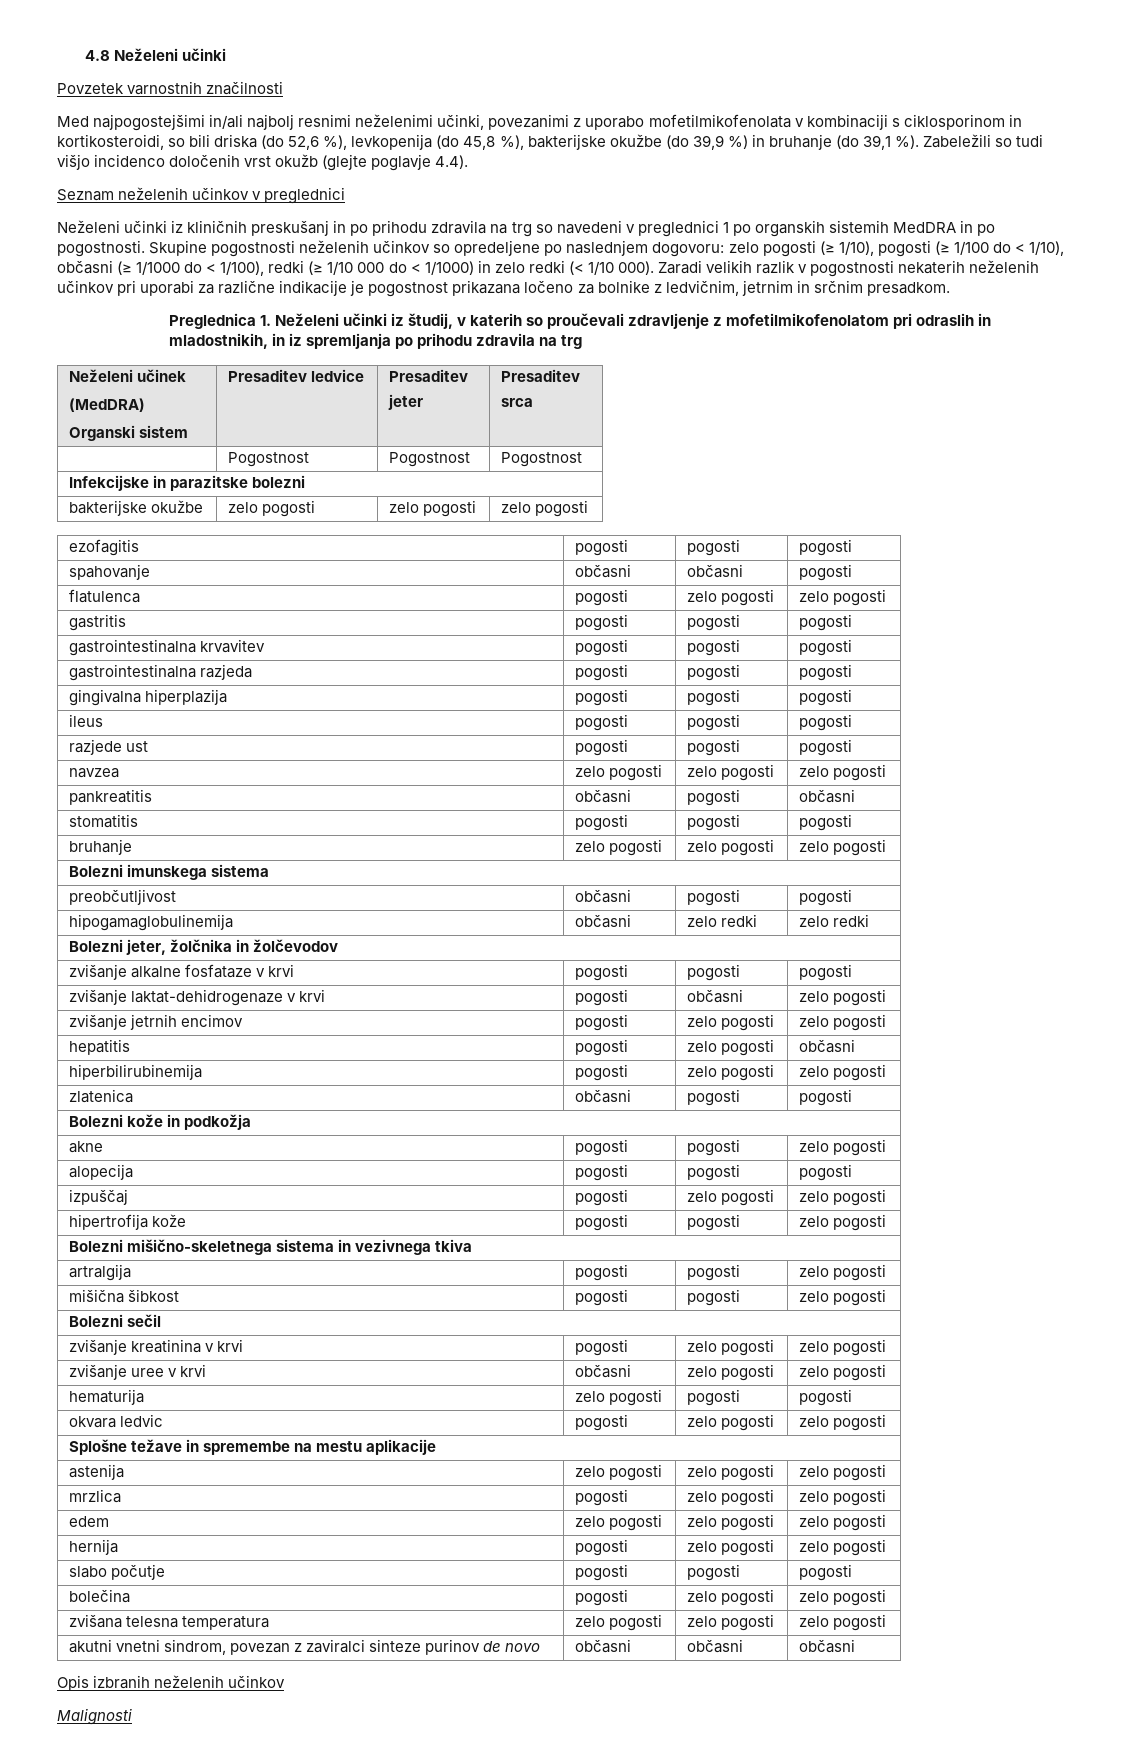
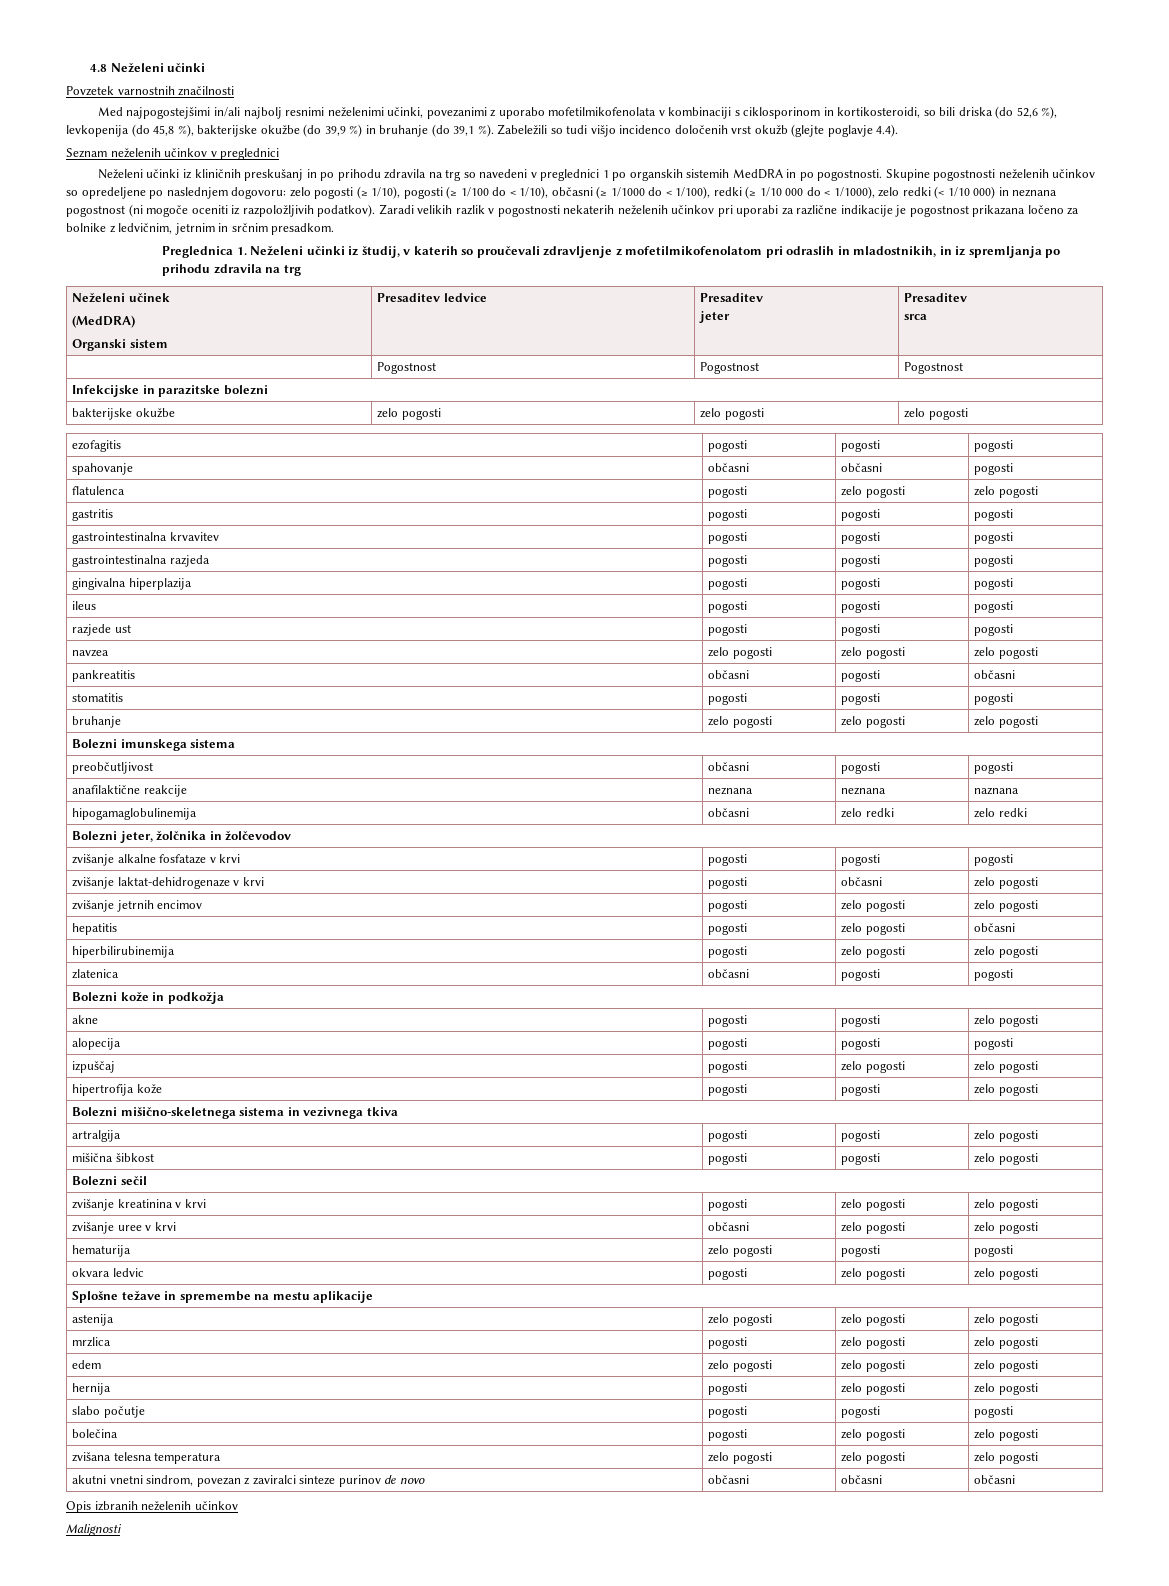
[424,260,491,275] 1/1000) in -> [833,186,875,199] 1/1000),
[617,261,654,275] 000). -> [973,186,1058,199] [66,204,376,217] 000) in neznana pogostnost (ni mogoče oceniti iz razpoložljivih podatkov).
(852, 897) none -> [72,785,187,797] [708,787,754,795] [841,787,887,795] [974,787,1020,795] // anafilaktične reakcije | neznana | neznana | naznana

